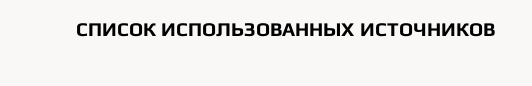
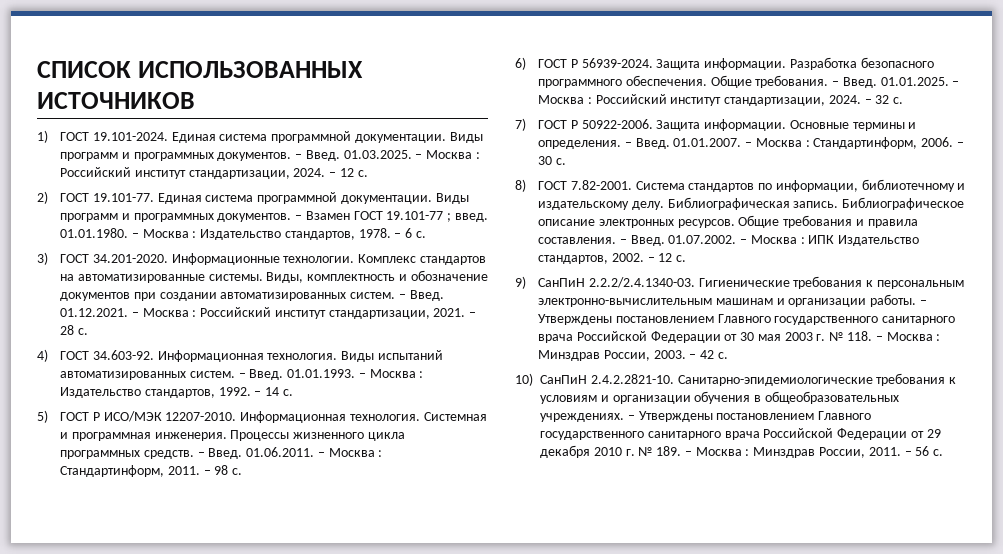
(495, 30) none -> [37,130,483,143] [59,150,480,161] [59,167,368,179] [37,191,469,204] [59,211,488,222] [59,228,426,240] [37,252,486,265] [59,270,488,283] [59,290,444,301] [59,307,477,319] [59,325,88,335] [37,349,443,362] [59,369,424,380] [59,387,293,398] [37,410,487,423] [59,430,405,441] [59,447,383,459] [59,465,243,477] [515,57,934,70] [537,75,960,88] [537,94,904,106] [515,118,917,131] [537,137,964,149] [537,156,566,165] [515,179,966,192] [537,197,965,210] [537,215,918,228] [537,235,920,246] [537,253,687,264] [515,276,964,289] [537,294,927,307] [537,314,956,325] [537,331,941,343] [537,350,728,361] [515,373,957,386] [540,391,899,404] [540,411,872,422] [540,428,941,440] [540,445,944,458] // 1) ГОСТ 19.101-2024. Единая система программной документации. Виды программ и программных документов. – Введ. 01.03.2025. – Москва : Российский институт стандартизации, 2024. – 12 с. // 2) ГОСТ 19.101-77. Единая система программной документации. Виды программ и программных документов. – Взамен ГОСТ 19.101-77 ; введ. 01.01.1980. – Москва : Издательство стандартов, 1978. – 6 с. // 3) ГОСТ 34.201-2020. Информационные технологии. Комплекс стандартов на автоматизированные системы. Виды, комплектность и обозначение документов при создании автоматизированных систем. – Введ. 01.12.2021. – Москва : Российский институт стандартизации, 2021. – 28 с. // 4) ГОСТ 34.603-92. Информационная технология. Виды испытаний автоматизированных систем. – Введ. 01.01.1993. – Москва : Издательство стандартов, 1992. – 14 с. // 5) ГОСТ Р ИСО/МЭК 12207-2010. Информационная технология. Системная и программная инженерия. Процессы жизненного цикла программных средств. – Введ. 01.06.2011. – Москва : Стандартинформ, 2011. – 98 с. // 6) ГОСТ Р 56939-2024. Защита информации. Разработка безопасного программного обеспечения. Общие требования. – Введ. 01.01.2025. – Москва : Российский институт стандартизации, 2024. – 32 с. // 7) ГОСТ Р 50922-2006. Защита информации. Основные термины и определения. – Введ. 01.01.2007. – Москва : Стандартинформ, 2006. – 30 с. // 8) ГОСТ 7.82-2001. Система стандартов по информации, библиотечному и издательскому делу. Библиографическая запись. Библиографическое описание электронных ресурсов. Общие требования и правила составления. – Введ. 01.07.2002. – Москва : ИПК Издательство стандартов, 2002. – 12 с. // 9) СанПиН 2.2.2/2.4.1340-03. Гигиенические требования к персональным электронно-вычислительным машинам и организации работы. – Утверждены постановлением Главного государственного санитарного врача Российской Федерации от 30 мая 2003 г. № 118. – Москва : Минздрав России, 2003. – 42 с. // 10) СанПиН 2.4.2.2821-10. Санитарно-эпидемиологические требования к условиям и организации обучения в общеобразовательных учреждениях. – Утверждены постановлением Главного государственного санитарного врача Российской Федерации от 29 декабря 2010 г. № 189. – Москва : Минздрав России, 2011. – 56 с.

